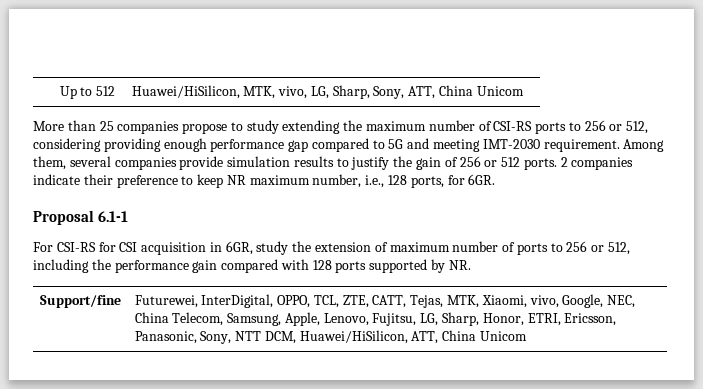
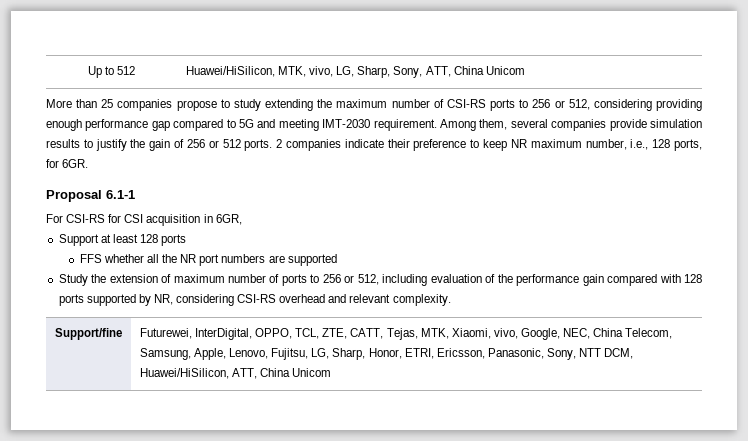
[256,241,289,255] study -> [58,234,187,246] [79,254,337,266] [58,274,88,286] // Support at least 128 ports // FFS whether all the NR port numbers are supported // Study
(89, 266) none -> [430,274,496,283] evaluation of
[448,260,471,270] NR. -> [153,294,451,306] NR, considering CSI-RS overhead and relevant complexity.

